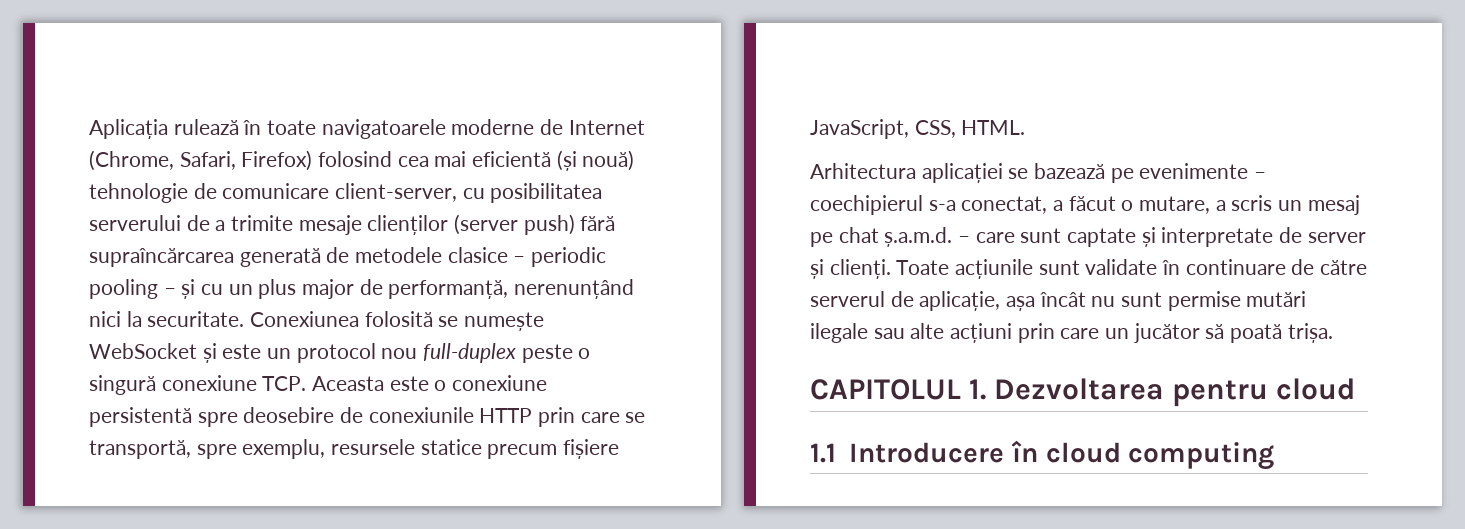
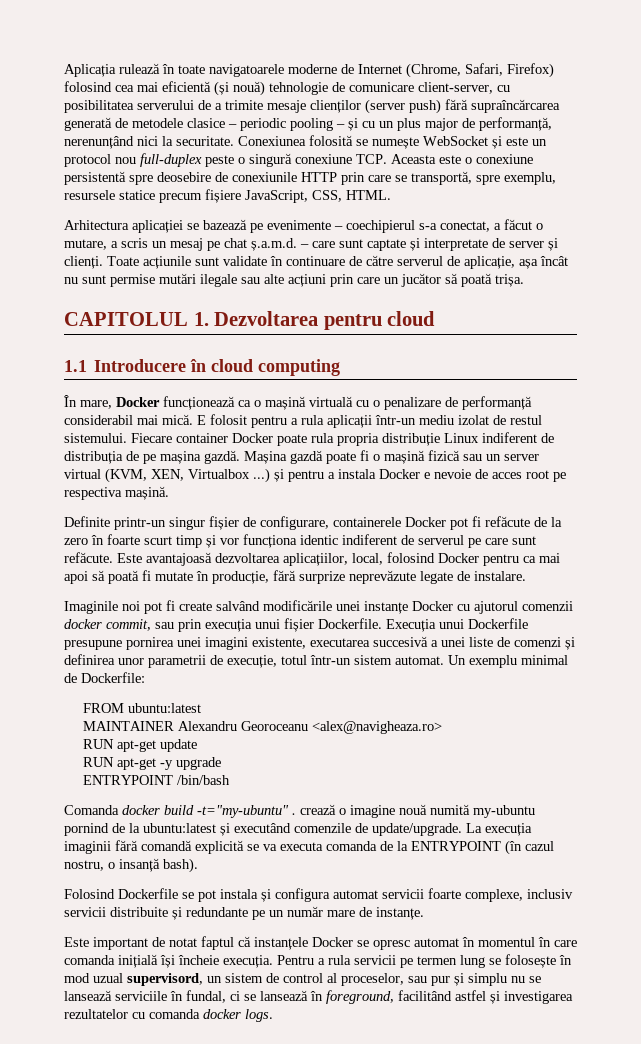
(1275, 456) none -> [64,395,532,410] [64,414,542,428] [64,432,554,446] [64,450,539,464] [64,468,566,483] [64,486,169,500] [64,516,562,530] [64,534,536,548] [64,552,560,566] [64,570,526,584] [64,600,573,614] [64,618,528,632] [64,636,575,650] [64,654,568,668] [64,672,145,683] [83,703,202,713] [83,721,443,734] [83,739,198,752] [83,757,222,770] [83,775,231,785] [64,804,535,818] [64,823,532,836] [64,840,554,855] [64,858,198,873] [64,888,573,902] [64,906,424,920] [64,936,577,950] [64,954,572,968] [64,973,541,986] [64,990,573,1004] [64,1009,273,1022] // În mare, Docker funcționează ca o mașină virtuală cu o penalizare de performanță considerabil mai mică. E folosit pentru a rula aplicații într-un mediu izolat de restul sistemului. Fiecare container Docker poate rula propria distribuție Linux indiferent de distribuția de pe mașina gazdă. Mașina gazdă poate fi o mașină fizică sau un server virtual (KVM, XEN, Virtualbox ...) și pentru a instala Docker e nevoie de acces root pe respectiva mașină. // Definite printr-un singur fișier de configurare, containerele Docker pot fi refăcute de la zero în foarte scurt timp și vor funcționa identic indiferent de serverul pe care sunt refăcute. Este avantajoasă dezvoltarea aplicațiilor, local, folosind Docker pentru ca mai apoi să poată fi mutate în producție, fără surprize neprevăzute legate de instalare. // Imaginile noi pot fi create salvând modificările unei instanțe Docker cu ajutorul comenzii docker commit, sau prin execuția unui fișier Dockerfile. Execuția unui Dockerfile presupune pornirea unei imagini existente, executarea succesivă a unei liste de comenzi și definirea unor parametrii de execuție, totul într-un sistem automat. Un exemplu minimal de Dockerfile: // FROM ubuntu:latest // MAINTAINER Alexandru Georoceanu <alex@navigheaza.ro> // RUN apt-get update // RUN apt-get -y upgrade // ENTRYPOINT /bin/bash // Comanda docker build -t="my-ubuntu" . crează o imagine nouă numită my-ubuntu pornind de la ubuntu:latest și executând comenzile de update/upgrade. La execuția imaginii fără comandă explicită se va executa comanda de la ENTRYPOINT (în cazul nostru, o insanță bash). // Folosind Dockerfile se pot instala și configura automat servicii foarte complexe, inclusiv servicii distribuite și redundante pe un număr mare de instanțe. // Este important de notat faptul că instanțele Docker se opresc automat în momentul în care comanda inițială își încheie execuția. Pentru a rula servicii pe termen lung se folosește în mod uzual supervisord, un sistem de control al proceselor, sau pur și simplu nu se lansează serviciile în fundal, ci se lansează în foreground, facilitând astfel și investigarea rezultatelor cu comanda docker logs.

